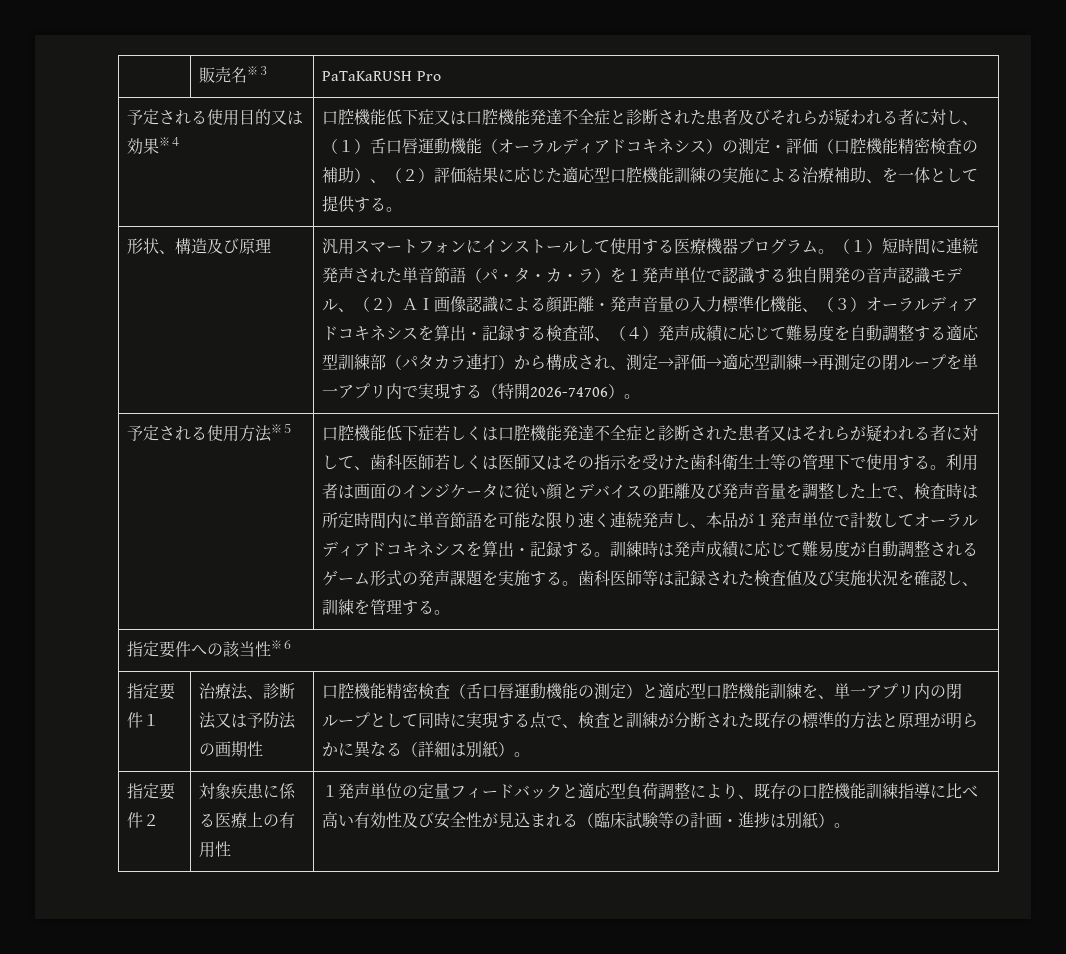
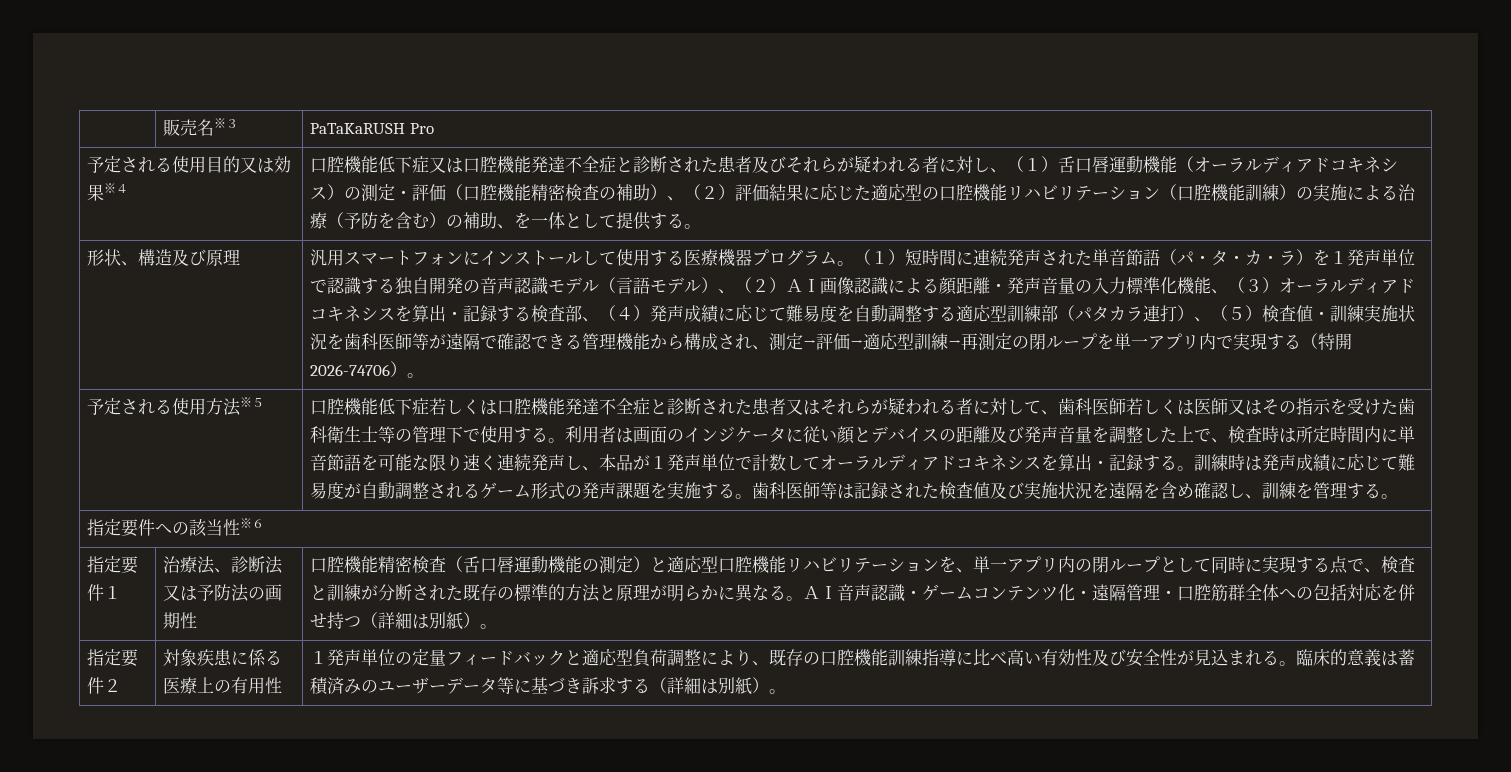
[610,166,707,183] 口腔機能訓練 -> [921,184,1296,201] の口腔機能リハビリテーション（口腔機能訓練）
(835, 175) none -> [326,212,463,229] （予防を含む）の
(339, 305) none -> [598,277,718,294] （言語モデル）
(515, 362) none -> [1193,305,1415,322] [309,333,650,350] 、（５）検査値・訓練実施状況を歯科医師等が遠隔で確認できる管理機能
(915, 578) none -> [1108,482,1194,499] 遠隔を含め
[770,683,803,699] 訓練 -> [785,557,939,573] リハビリテーション
(403, 749) none -> [785,584,1415,602] [309,612,361,629] 。ＡＩ音声認識・ゲームコンテンツ化・遠隔管理・口腔筋群全体への包括対応を併せ持つ
[578,812,771,829] （臨床試験等の計画・進捗 -> [1278,649,1415,667] [309,677,701,695] 。臨床的意義は蓄積済みのユーザーデータ等に基づき訴求する（詳細

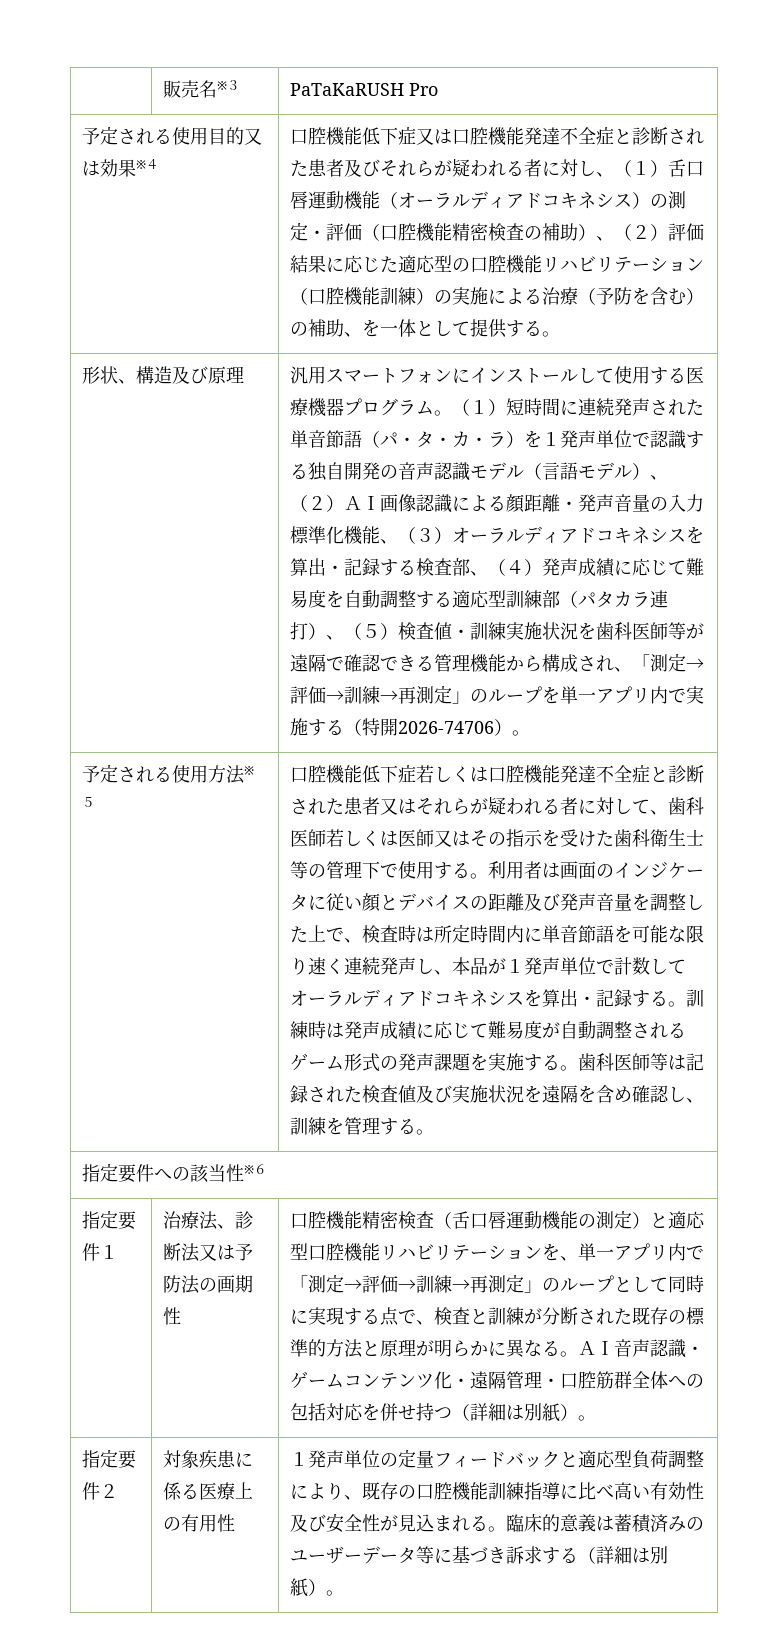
[768,333,1046,351] 測定→評価→適応型訓練→再測定の閉 -> [632,653,705,672] [290,685,489,704] 「測定→評価→訓練→再測定」の
[1249,333,1267,350] 現 -> [290,718,309,736] 施
[1074,556,1109,573] の閉 -> [686,1245,705,1260] [290,1274,561,1293] で「測定→評価→訓練→再測定」の

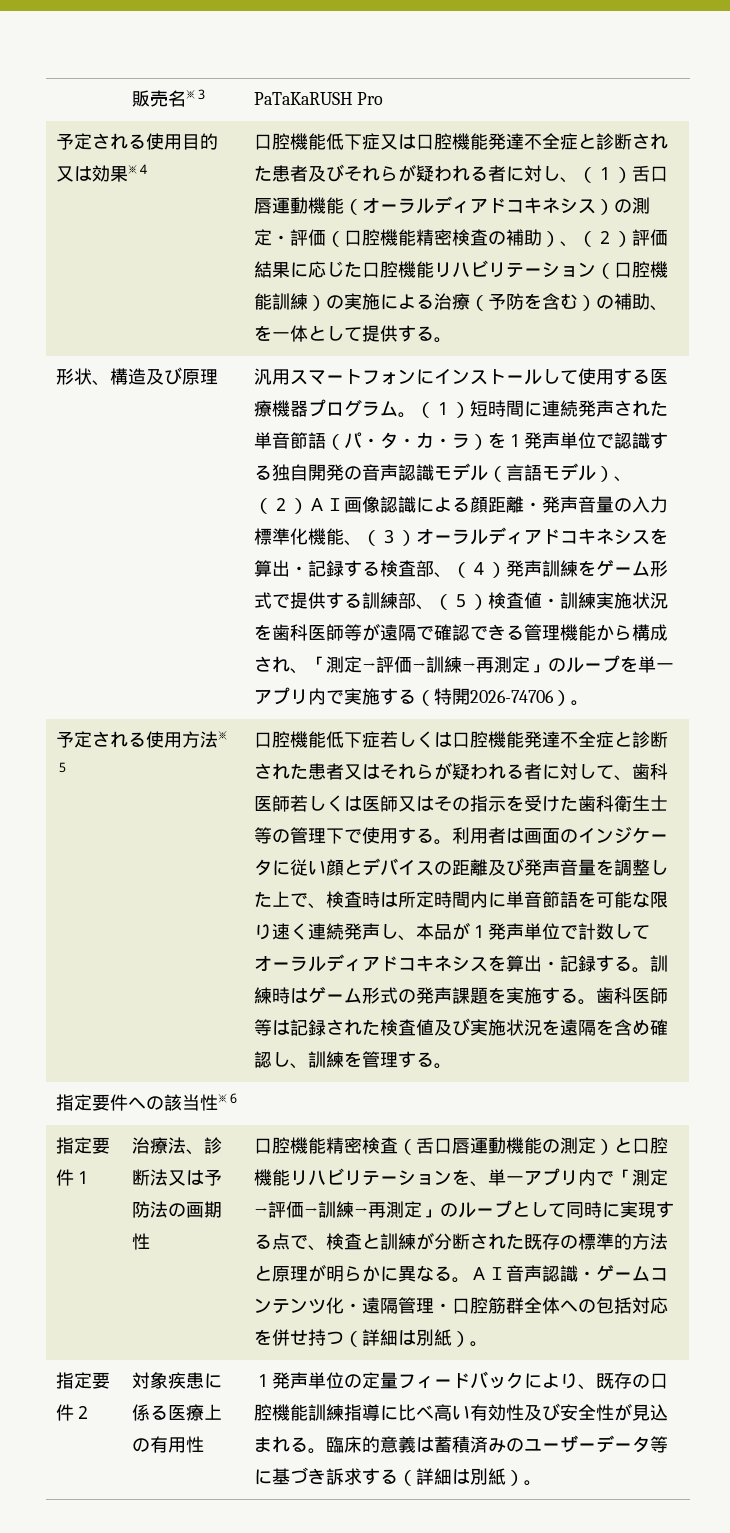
[398,255,471,273] 適応型の -> (362, 269) none
[578,558,705,577] [290,590,669,608] [290,622,327,640] 成績に応じて難易度を自動調整する適応型訓練部（パタカラ連打） -> [541,560,668,577] [253,592,416,609] 訓練をゲーム形式で提供する訓練部
[344,1021,687,1040] 発声成績に応じて難易度が自動調整される -> (308, 995) none
[668,1211,706,1229] [290,1243,309,1260] 適応型 -> (632, 1145) none
[560,1450,705,1469] と適応型負荷調整 -> (524, 1380) none

